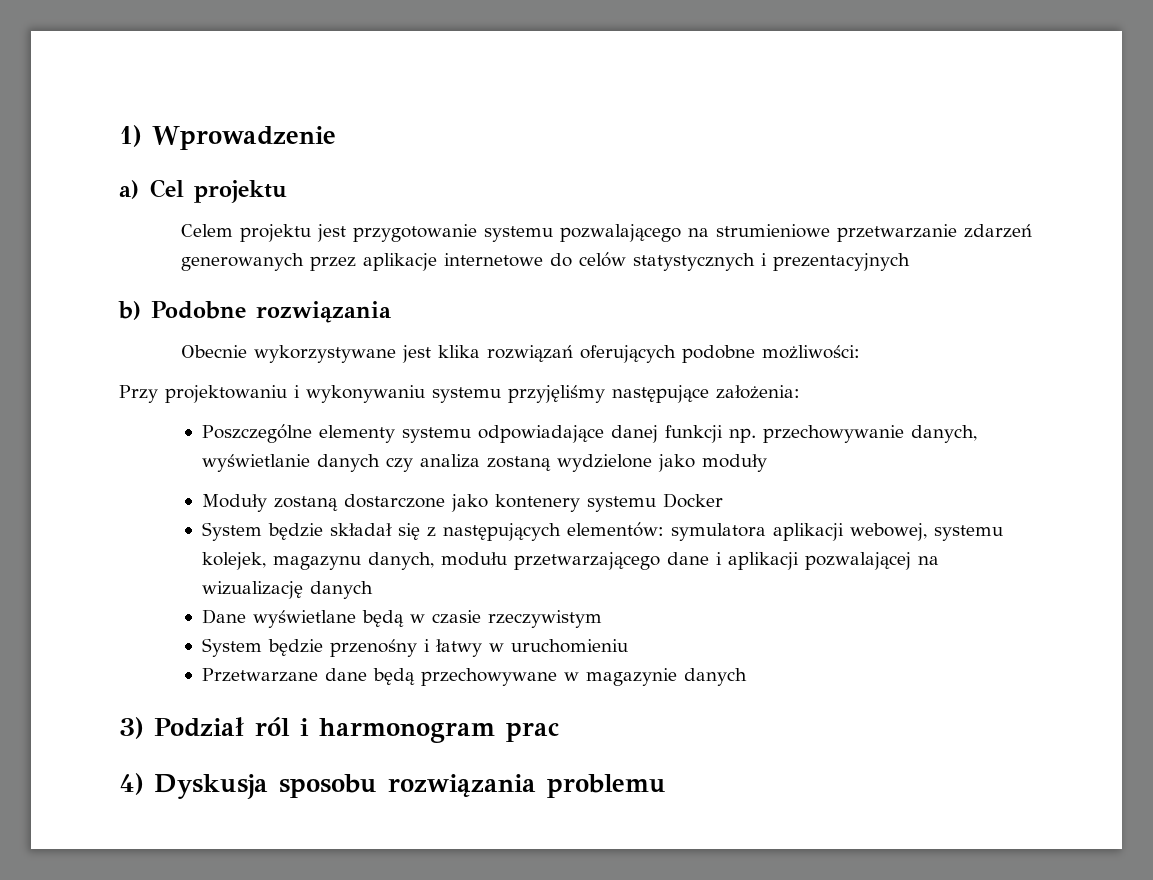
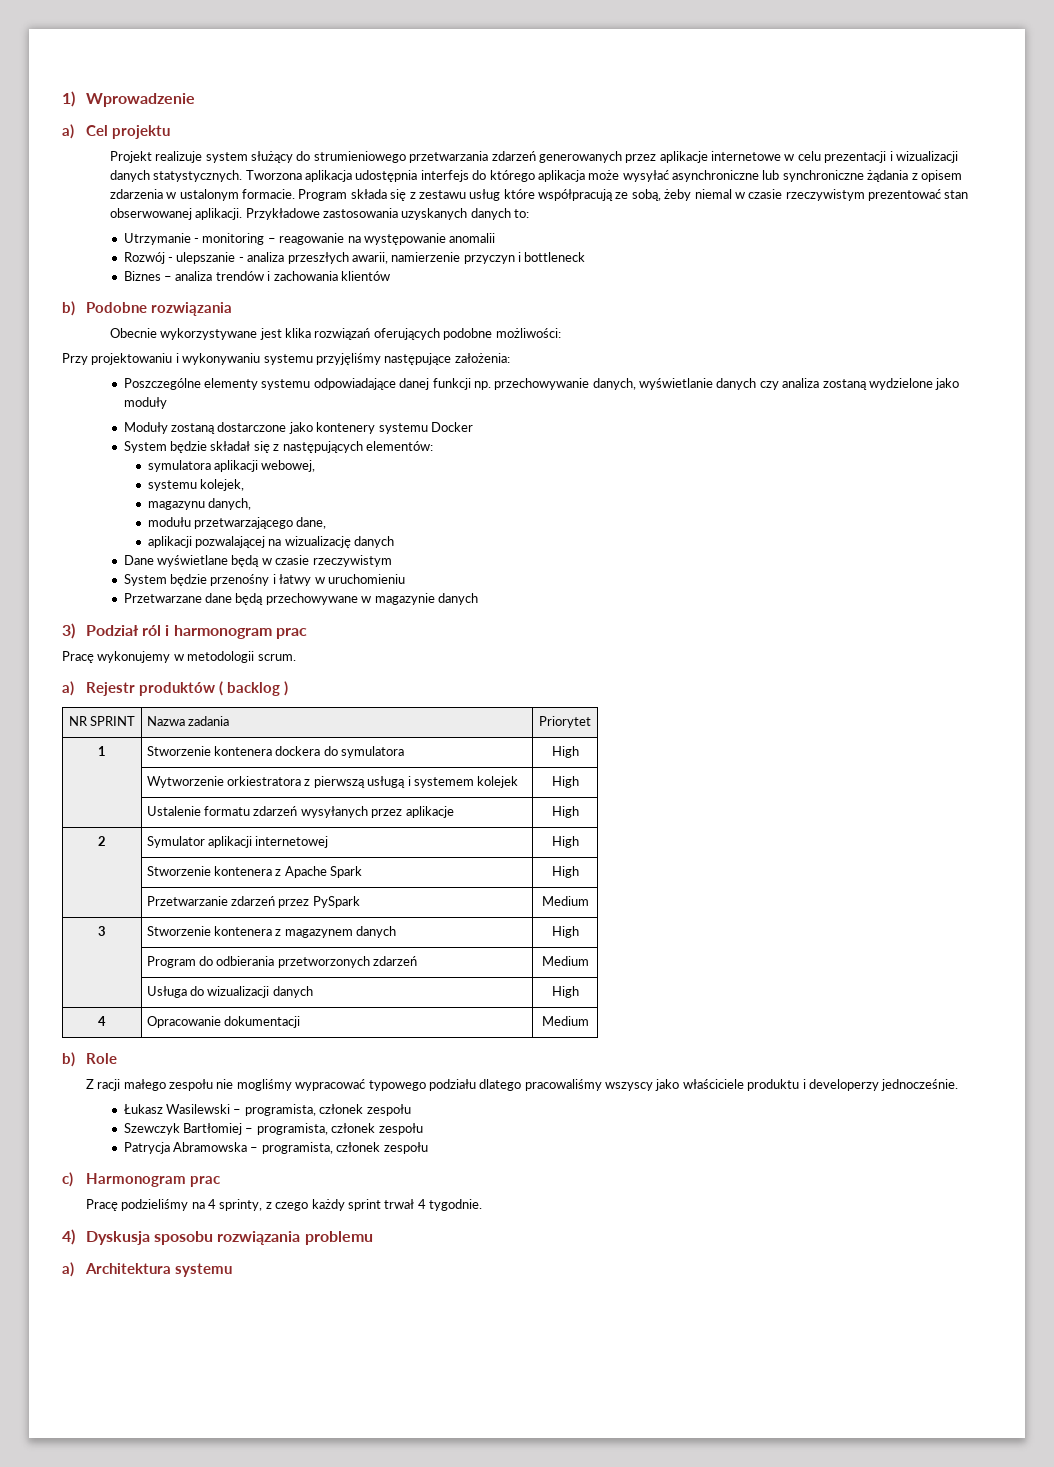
[180,224,957,242] Celem projektu jest przygotowanie systemu pozwalającego na strumieniowe przetwarzanie -> [109,151,489,163] Projekt realizuje system służący do strumieniowego przetwarzania
[549,252,910,271] do celów statystycznych i prezentacyjnych -> [784,151,958,163] [109,170,962,182] [109,189,969,201] [109,208,530,220] [123,233,496,245] [123,252,586,264] [123,271,390,281] w celu prezentacji i wizualizacji danych statystycznych. Tworzona aplikacja udostępnia interfejs do którego aplikacja może wysyłać asynchroniczne lub synchroniczne żądania z opisem zdarzenia w ustalonym formacie. Program składa się z zestawu usług które współpracują ze sobą, żeby niemal w czasie rzeczywistym prezentować stan obserwowanej aplikacji. Przykładowe zastosowania uzyskanych danych to: // Utrzymanie - monitoring – reagowanie na występowanie anomalii // Rozwój - ulepszanie - analiza przeszłych awarii, namierzenie przyczyn i bottleneck // Biznes – analiza trendów i zachowania klientów
(664, 529) none -> (433, 446) //
(927, 532) none -> (316, 466) //
(266, 561) none -> (245, 485) //
(434, 561) none -> (252, 504) //
[666,552,722,565] dane i -> [296,517,327,529] dane, //
(560, 732) none -> [62,651,296,663] [62,681,288,696] [68,716,136,726] [146,716,230,726] [539,716,591,728] [98,746,106,756] [146,746,405,758] [551,746,579,758] [146,776,519,788] [551,776,579,788] [146,806,454,818] [551,806,579,818] [98,836,106,846] [146,836,329,848] [551,836,579,848] [146,866,363,878] [551,866,579,878] [146,896,360,908] [541,896,589,906] [98,926,106,936] [146,926,397,938] [551,926,579,938] [146,956,418,968] [541,956,589,966] [146,986,313,998] [551,986,579,998] [98,1016,106,1026] [146,1016,301,1028] [541,1016,589,1026] [62,1052,117,1067] [85,1079,959,1091] [123,1104,411,1116] [123,1123,423,1135] [123,1142,428,1154] [62,1172,220,1187] [85,1199,483,1211] // Pracę wykonujemy w metodologii scrum. // a) Rejestr produktów ( backlog ) // NR SPRINT | Nazwa zadania | Priorytet // 1 | Stworzenie kontenera dockera do symulatora | High // | Wytworzenie orkiestratora z pierwszą usługą i systemem kolejek | High // | Ustalenie formatu zdarzeń wysyłanych przez aplikacje | High // 2 | Symulator aplikacji internetowej | High // | Stworzenie kontenera z Apache Spark | High // | Przetwarzanie zdarzeń przez PySpark | Medium // 3 | Stworzenie kontenera z magazynem danych | High // | Program do odbierania przetworzonych zdarzeń | Medium // | Usługa do wizualizacji danych | High // 4 | Opracowanie dokumentacji | Medium // b) Role // Z racji małego zespołu nie mogliśmy wypracować typowego podziału dlatego pracowaliśmy wszyscy jako właściciele produktu i developerzy jednocześnie. // Łukasz Wasilewski – programista, członek zespołu // Szewczyk Bartłomiej – programista, członek zespołu // Patrycja Abramowska – programista, członek zespołu // c) Harmonogram prac // Pracę podzieliśmy na 4 sprinty, z czego każdy sprint trwał 4 tygodnie.
(666, 786) none -> [62,1262,232,1277] // a) Architektura systemu

